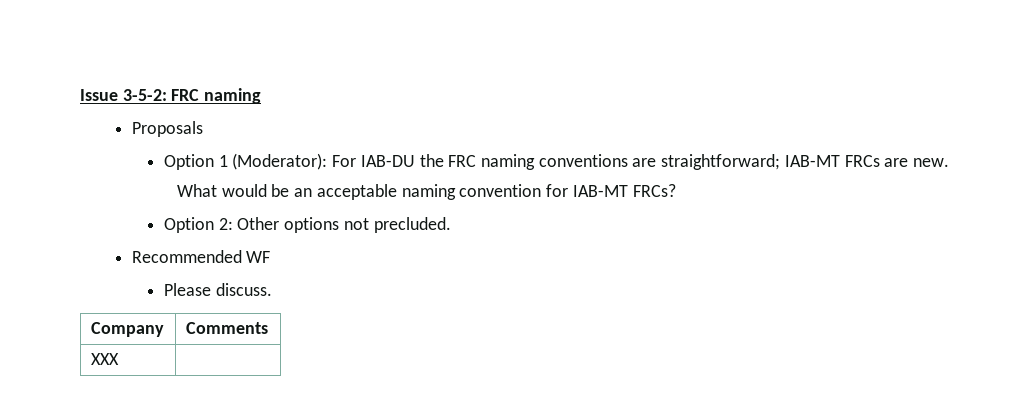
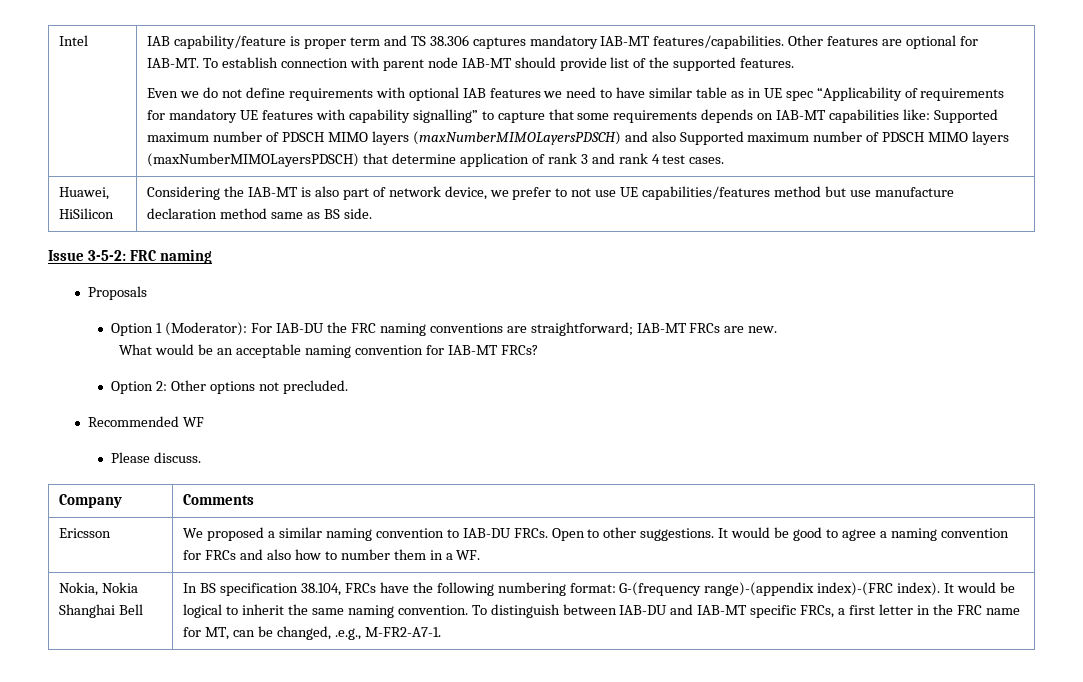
(80, 95) none -> [59,35,89,46] [147,35,978,49] [147,57,795,71] [147,87,1005,101] [147,109,998,123] [147,131,1010,145] [147,153,725,167] [59,187,110,200] [59,208,115,219] [147,186,954,200] [147,208,372,219] Intel | IAB capability/feature is proper term and TS 38.306 captures mandatory IAB-MT features/capabilities. Other features are optional for IAB-MT. To establish connection with parent node IAB-MT should provide list of the supported features. // Even we do not define requirements with optional IAB features we need to have similar table as in UE spec “Applicability of requirements for mandatory UE features with capability signalling” to capture that some requirements depends on IAB-MT capabilities like: Supported maximum number of PDSCH MIMO layers (maxNumberMIMOLayersPDSCH) and also Supported maximum number of PDSCH MIMO layers (maxNumberMIMOLayersPDSCH) that determine application of rank 3 and rank 4 test cases. // Huawei, HiSilicon | Considering the IAB-MT is also part of network device, we prefer to not use UE capabilities/features method but use manufacture declaration method same as BS side. //
[90,353,119,365] XXX | -> [59,528,112,538] [183,527,1009,541] [183,549,481,560] [59,582,139,596] [59,604,144,618] [183,582,1015,596] [183,604,1020,618] [183,626,441,640] Ericsson | We proposed a similar naming convention to IAB-DU FRCs. Open to other suggestions. It would be good to agree a naming convention for FRCs and also how to number them in a WF. // Nokia, Nokia Shanghai Bell | In BS specification 38.104, FRCs have the following numbering format: G-(frequency range)-(appendix index)-(FRC index). It would be logical to inherit the same naming convention. To distinguish between IAB-DU and IAB-MT specific FRCs, a first letter in the FRC name for MT, can be changed, .e.g., M-FR2-A7-1.

